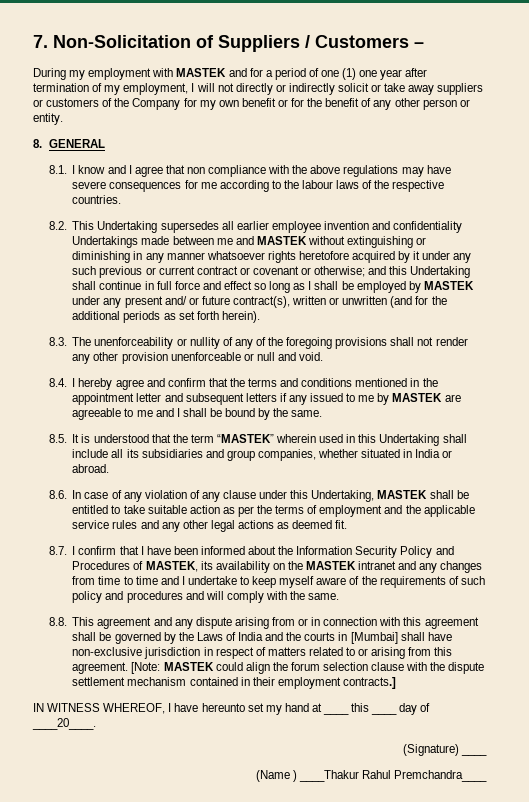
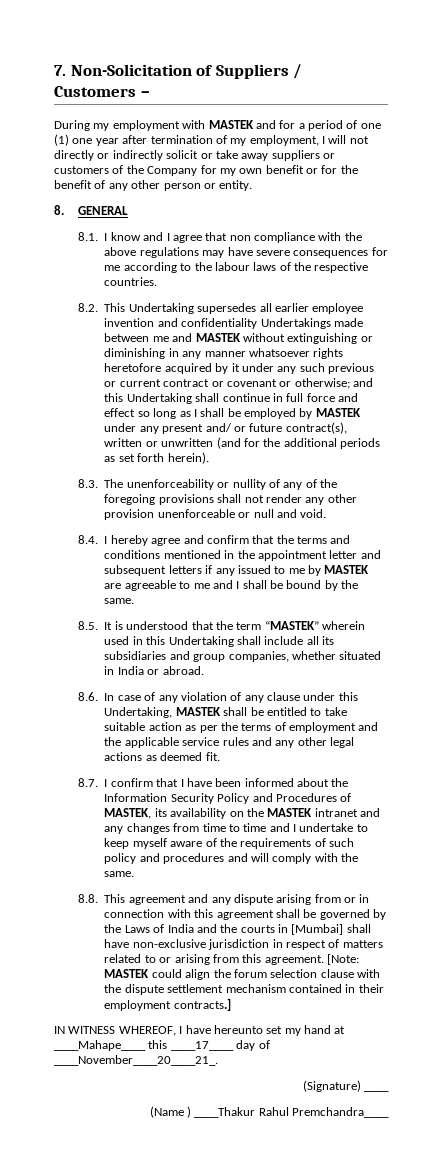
[323,712,350,715] [351,703,370,712] [371,712,398,715] ____ this ____ -> [54,1040,234,1051] ____Mahape____ this ____17____
[32,718,96,730] ____20____. -> [54,1055,218,1066] ____November____20____21_.

